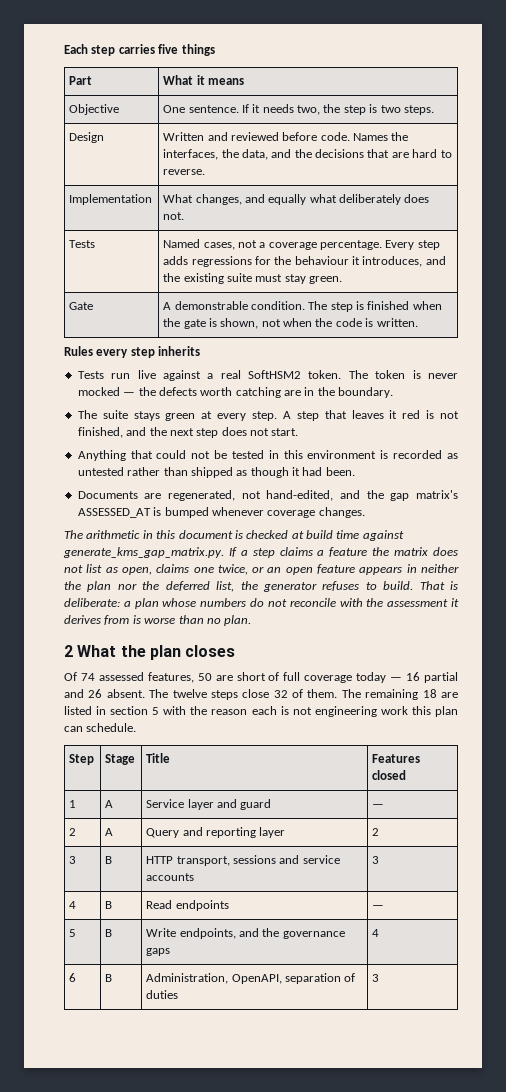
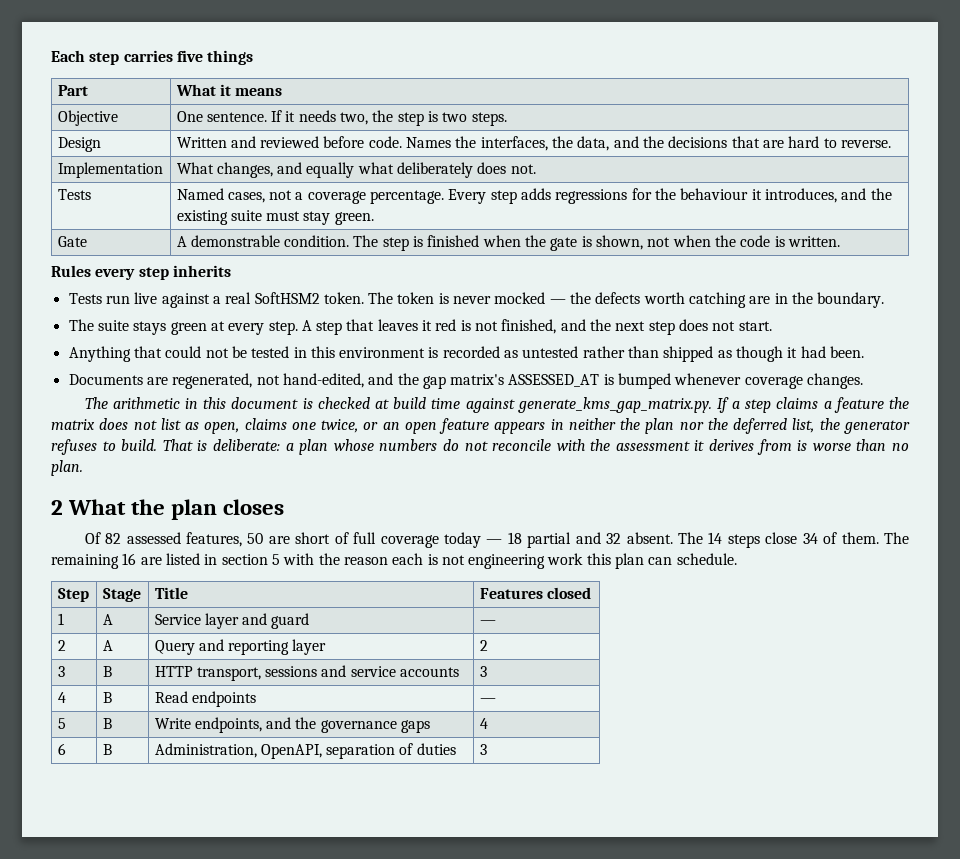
[80,673,95,681] 74 -> [105,533,122,544] 82
[406,672,421,681] 16 -> [507,532,522,544] 18
[88,689,103,698] 26 -> [606,533,622,544] 32
[172,689,207,698] twelve -> [708,532,723,544] 14
[273,690,288,698] 32 -> [802,533,818,544] 34
[422,689,437,698] 18 -> [122,553,137,565] 16

